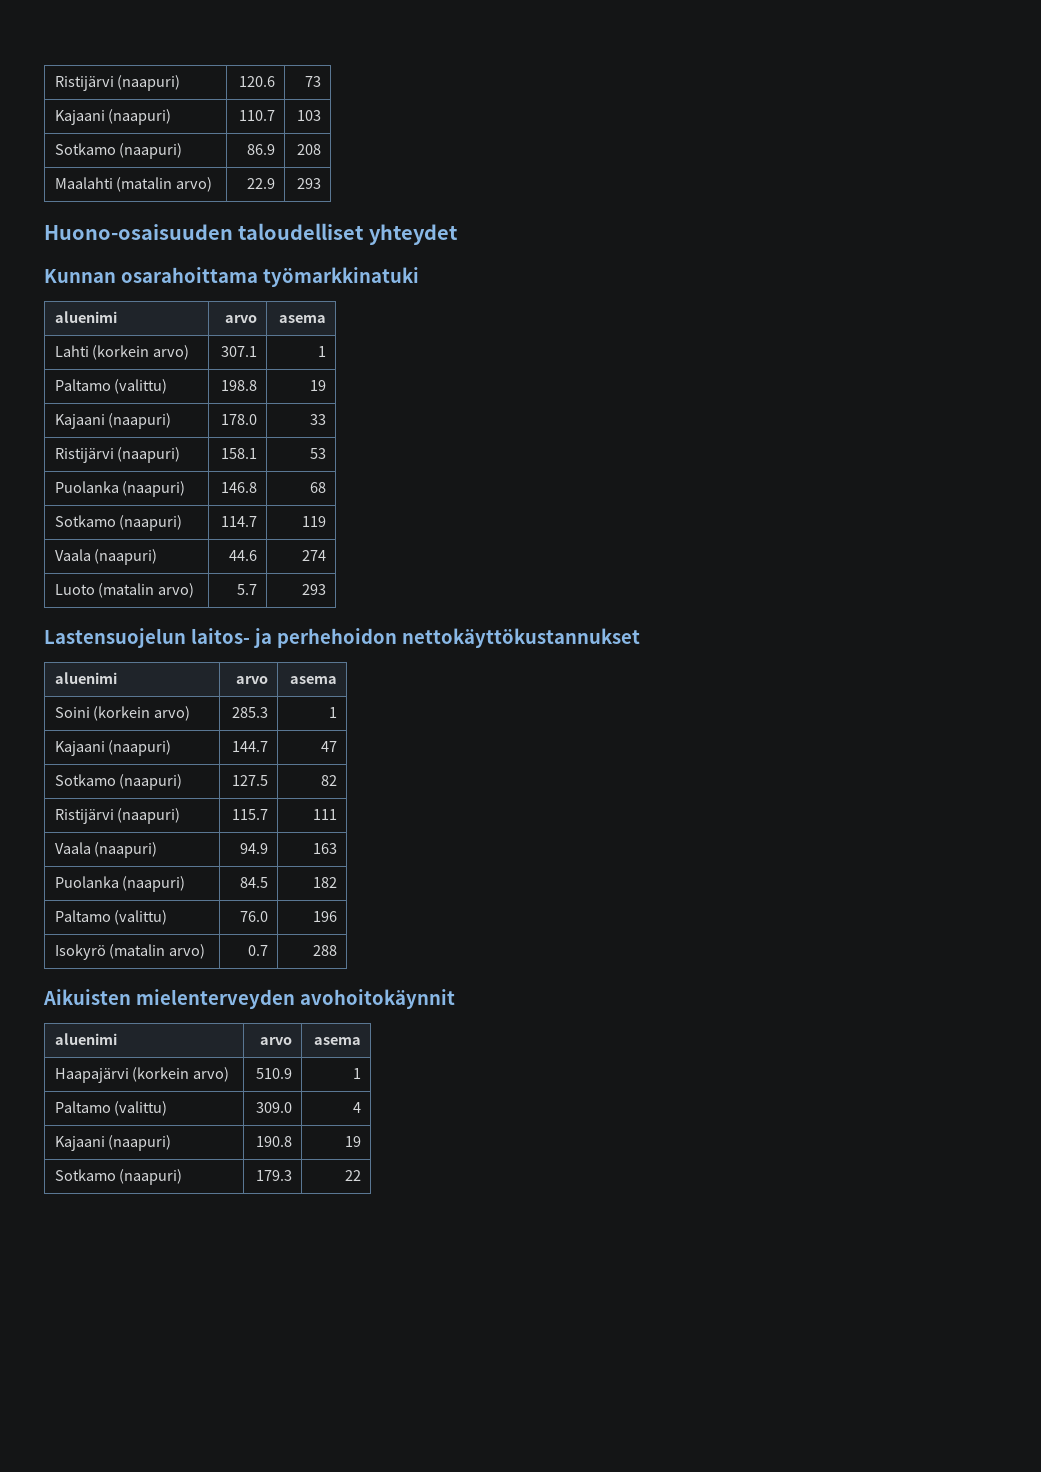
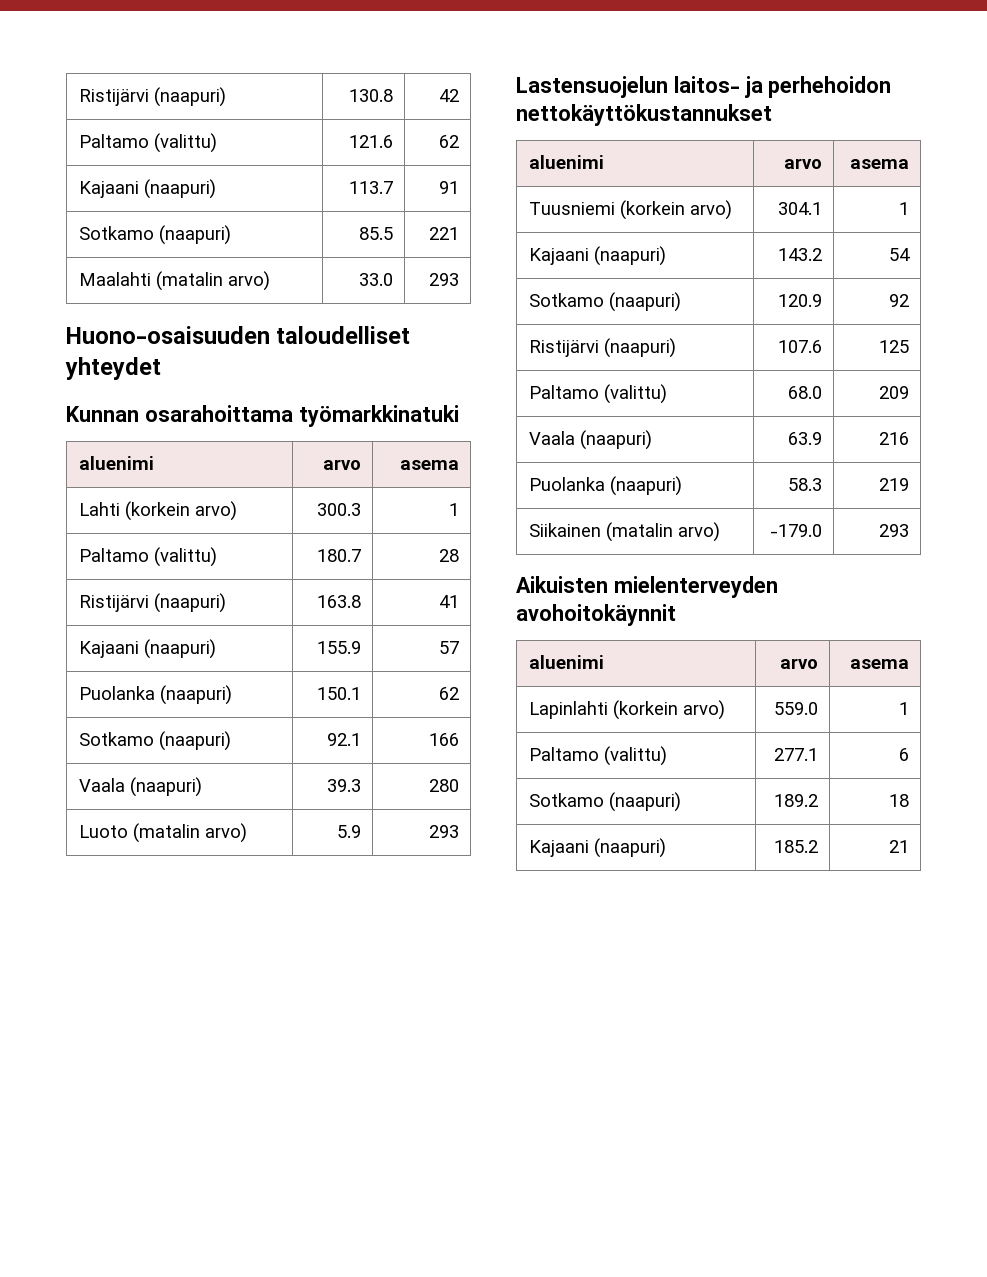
[54,75,181,91] [238,76,275,87] [304,76,321,87] [54,109,172,125] [238,110,275,121] [296,110,321,121] [54,143,183,159] [246,144,275,155] [296,144,321,155] Ristijärvi (naapuri) | 120.6 | 73 // Kajaani (naapuri) | 110.7 | 103 // Sotkamo (naapuri) | 86.9 | 208 -> [78,87,226,107] [348,89,393,102] [438,89,459,102] [78,133,217,153] [348,135,393,148] [438,135,459,148] [78,179,216,199] [348,181,393,194] [438,181,459,194] [78,225,231,245] [358,227,393,240] [428,227,459,240] Ristijärvi (naapuri) | 130.8 | 42 // Paltamo (valittu) | 121.6 | 62 // Kajaani (naapuri) | 113.7 | 91 // Sotkamo (naapuri) | 85.5 | 221
[246,178,275,189] 22.9 -> [358,273,393,286] 33.0
[220,346,257,357] [317,346,326,357] [54,379,168,394] [220,380,257,391] [309,380,326,391] [54,413,172,429] [220,414,257,425] [309,414,326,425] [54,447,181,463] [220,448,257,459] [309,448,326,459] [54,481,186,497] [220,482,257,493] [309,482,326,493] [54,515,183,531] [220,516,257,527] [301,516,326,527] [54,549,158,565] [228,550,257,561] [301,550,326,561] 307.1 | 1 // Paltamo (valittu) | 198.8 | 19 // Kajaani (naapuri) | 178.0 | 33 // Ristijärvi (naapuri) | 158.1 | 53 // Puolanka (naapuri) | 146.8 | 68 // Sotkamo (naapuri) | 114.7 | 119 // Vaala (naapuri) | 44.6 | 274 -> [316,503,361,516] [448,503,459,516] [78,547,217,567] [316,549,361,562] [438,549,459,562] [78,593,226,613] [316,595,361,608] [438,595,459,608] [78,639,216,659] [316,641,361,654] [438,641,459,654] [78,685,232,705] [316,687,361,700] [438,687,459,700] [78,731,231,751] [326,733,361,746] [428,733,459,746] [78,777,202,797] [326,779,361,792] [428,779,459,792] 300.3 | 1 // Paltamo (valittu) | 180.7 | 28 // Ristijärvi (naapuri) | 163.8 | 41 // Kajaani (naapuri) | 155.9 | 57 // Puolanka (naapuri) | 150.1 | 62 // Sotkamo (naapuri) | 92.1 | 166 // Vaala (naapuri) | 39.3 | 280
[236,584,257,595] 5.7 -> [336,825,361,838] 5.9
[54,706,191,721] [231,707,268,718] Soini (korkein arvo) | 285.3 -> [528,200,732,220] [777,202,822,215] Tuusniemi (korkein arvo) | 304.1
[231,741,268,752] [320,741,337,752] [54,774,183,790] [231,775,268,786] [320,775,337,786] [54,808,181,824] [231,809,268,820] [312,809,337,820] [54,842,158,858] [239,843,268,854] [312,843,337,854] [54,876,186,892] [239,877,268,888] [312,877,337,888] [54,910,168,925] [239,911,268,922] [312,911,337,922] [54,944,206,960] [247,945,268,956] [312,945,337,956] 144.7 | 47 // Sotkamo (naapuri) | 127.5 | 82 // Ristijärvi (naapuri) | 115.7 | 111 // Vaala (naapuri) | 94.9 | 163 // Puolanka (naapuri) | 84.5 | 182 // Paltamo (valittu) | 76.0 | 196 // Isokyrö (matalin arvo) | 0.7 | 288 -> [777,248,822,261] [888,248,910,261] [528,292,681,312] [777,294,822,307] [888,294,909,307] [528,338,676,358] [777,340,822,353] [878,340,909,353] [528,384,667,404] [787,386,822,399] [878,386,909,399] [528,430,652,450] [787,432,822,445] [878,432,909,445] [528,476,682,496] [787,478,822,491] [878,478,909,491] [528,522,720,542] [769,524,822,537] [878,524,909,537] 143.2 | 54 // Sotkamo (naapuri) | 120.9 | 92 // Ristijärvi (naapuri) | 107.6 | 125 // Paltamo (valittu) | 68.0 | 209 // Vaala (naapuri) | 63.9 | 216 // Puolanka (naapuri) | 58.3 | 219 // Siikainen (matalin arvo) | -179.0 | 293
[54,1067,230,1083] [255,1068,292,1079] [352,1068,361,1079] [54,1101,168,1116] [255,1102,292,1113] [352,1102,361,1113] [54,1135,172,1151] [255,1136,292,1147] [344,1136,361,1147] [54,1169,183,1185] [255,1170,292,1181] [344,1170,361,1181] Haapajärvi (korkein arvo) | 510.9 | 1 // Paltamo (valittu) | 309.0 | 4 // Kajaani (naapuri) | 190.8 | 19 // Sotkamo (naapuri) | 179.3 | 22 -> [528,700,725,720] [773,702,818,715] [898,702,909,715] [528,746,667,766] [773,748,818,761] [898,748,909,761] [528,792,681,812] [773,794,818,807] [888,794,909,807] [528,838,666,858] [773,840,818,853] [888,840,909,853] Lapinlahti (korkein arvo) | 559.0 | 1 // Paltamo (valittu) | 277.1 | 6 // Sotkamo (naapuri) | 189.2 | 18 // Kajaani (naapuri) | 185.2 | 21

